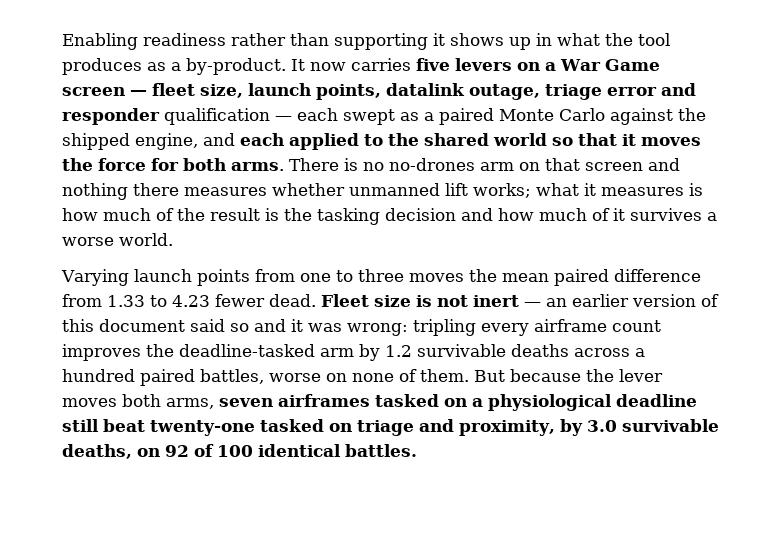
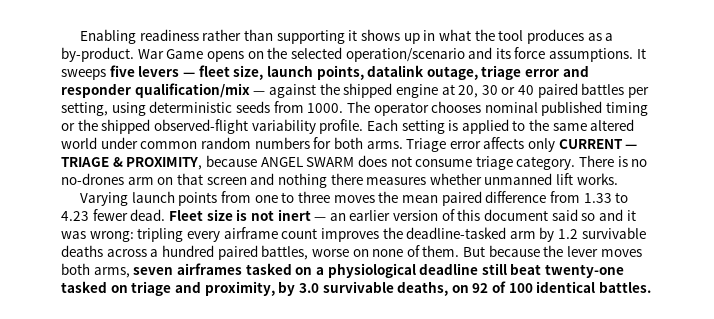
[291,58,660,71] [62,87,125,96] It now carries five levers on a War Game screen -> [137,47,646,62] [61,65,180,80] War Game opens on the selected operation/scenario and its force assumptions. It sweeps five levers
[164,108,706,125] [62,133,701,150] [62,158,284,171] qualification — each swept as a paired Monte Carlo against the shipped engine, and each applied to the shared world so that it moves the force for both arms. -> [134,83,650,98] [61,101,649,116] [61,119,635,134] [61,137,638,152] [61,155,576,170] qualification/mix — against the shipped engine at 20, 30 or 40 paired battles per setting, using deterministic seeds from 1000. The operator chooses nominal published timing or the shipped observed-flight variability profile. Each setting is applied to the same altered world under common random numbers for both arms. Triage error affects only CURRENT — TRIAGE & PROXIMITY, because ANGEL SWARM does not consume triage category.
[473,183,703,198] [62,208,717,225] [62,233,173,246] works; what it measures is how much of the result is the tasking decision and how much of it survives a worse world. -> [576,173,618,185] works.

